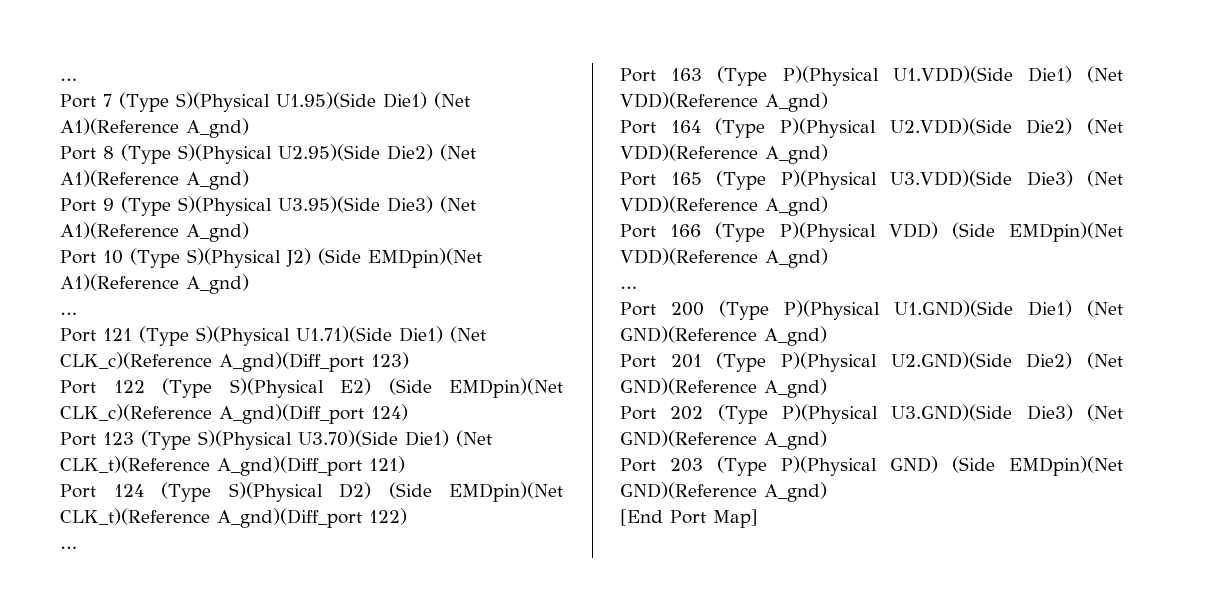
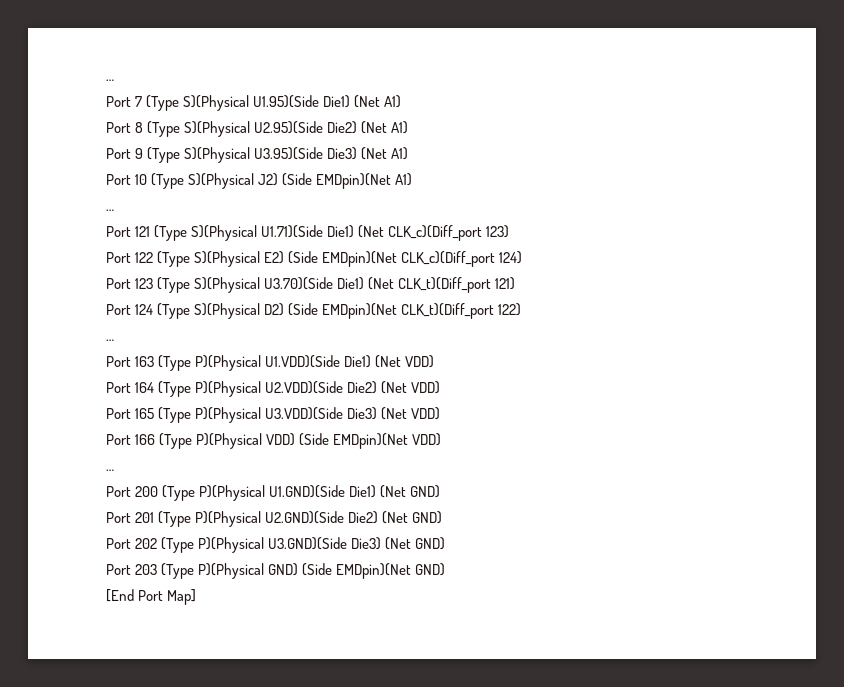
[60,118,249,138] A1)(Reference A_gnd) -> [384,95,402,108] A1)
[60,170,249,190] A1)(Reference A_gnd) -> [391,121,409,134] A1)
[60,222,249,242] A1)(Reference A_gnd) -> [391,147,409,160] A1)
[60,274,249,294] A1)(Reference A_gnd) -> [395,173,413,186] A1)
[60,352,364,372] CLK_c)(Reference A_gnd)(Diff_port -> [388,225,483,241] CLK_c)(Diff_port
[60,404,364,424] CLK_c)(Reference A_gnd)(Diff_port -> [401,251,496,267] CLK_c)(Diff_port
[60,456,362,476] CLK_t)(Reference A_gnd)(Diff_port -> [398,277,492,293] CLK_t)(Diff_port
[60,508,362,528] CLK_t)(Reference A_gnd)(Diff_port -> [401,303,495,319] CLK_t)(Diff_port
[620,92,828,112] VDD)(Reference A_gnd) -> [405,355,435,368] VDD)
[620,144,828,164] VDD)(Reference A_gnd) -> [411,381,441,394] VDD)
[620,196,828,216] VDD)(Reference A_gnd) -> [411,407,441,420] VDD)
[620,248,828,268] VDD)(Reference A_gnd) -> [412,433,442,446] VDD)
[620,326,827,346] GND)(Reference A_gnd) -> [410,485,441,498] GND)
[620,378,827,398] GND)(Reference A_gnd) -> [412,511,443,524] GND)
[620,430,827,450] GND)(Reference A_gnd) -> [415,537,446,550] GND)
[620,482,827,502] GND)(Reference A_gnd) -> [415,563,446,576] GND)

